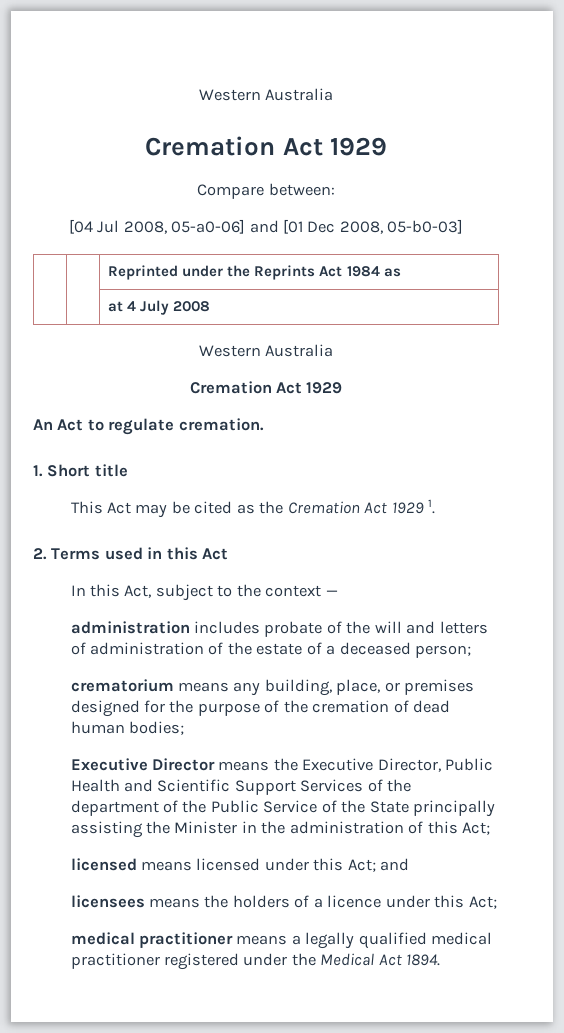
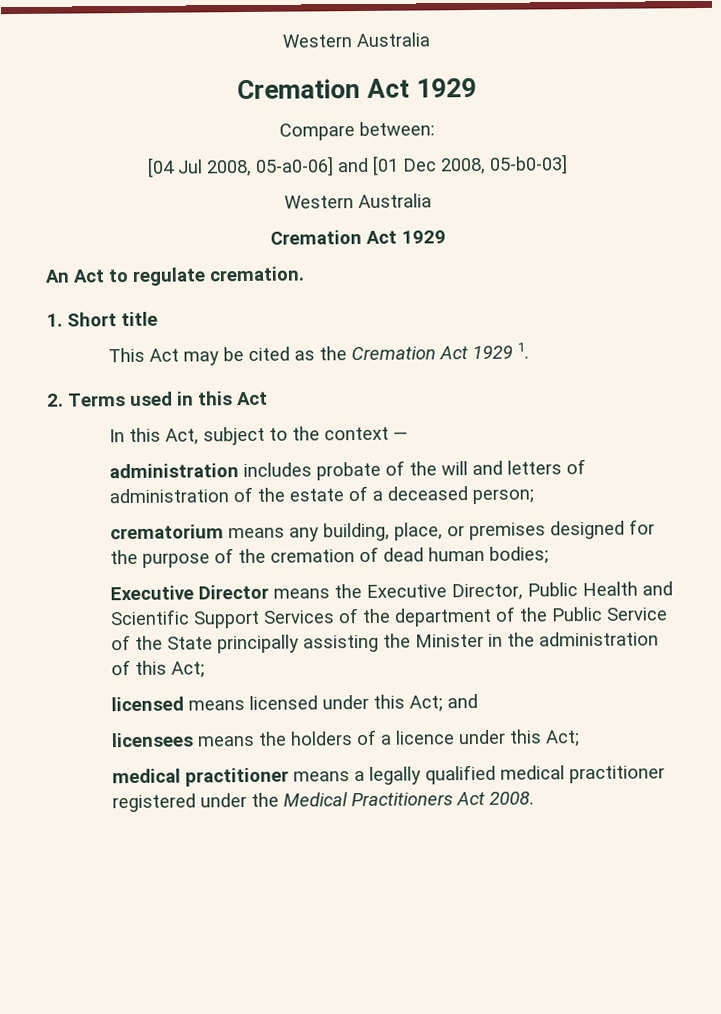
[108,265,401,280] [108,300,211,315] // | | Reprinted under the Reprints Act 1984 as // | | at 4 July 2008 -> (568, 164) none
[378,954,441,966] Act 1894. -> [350,791,534,807] Practitioners Act 2008.

